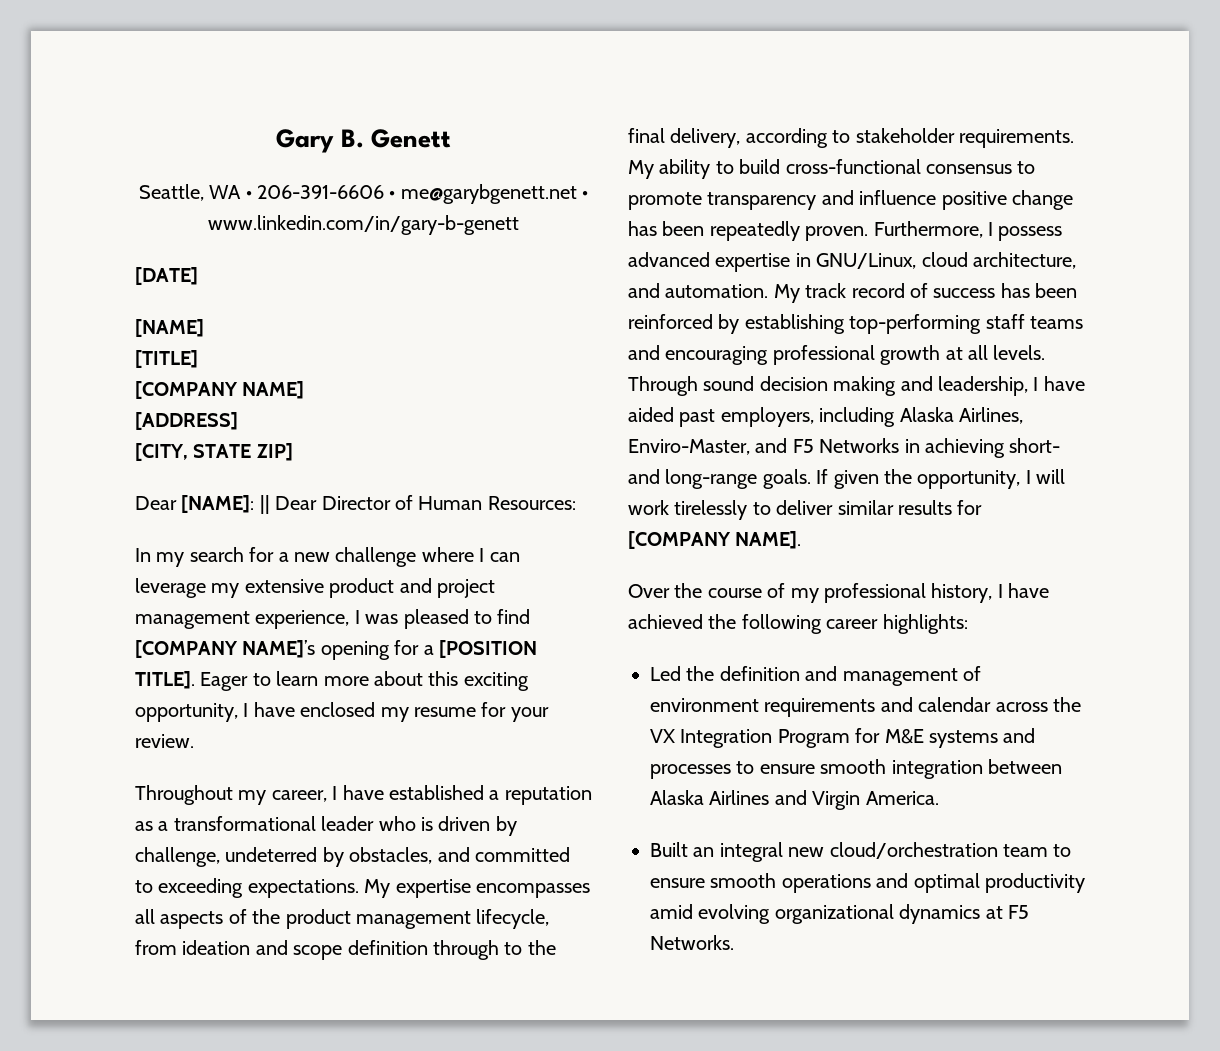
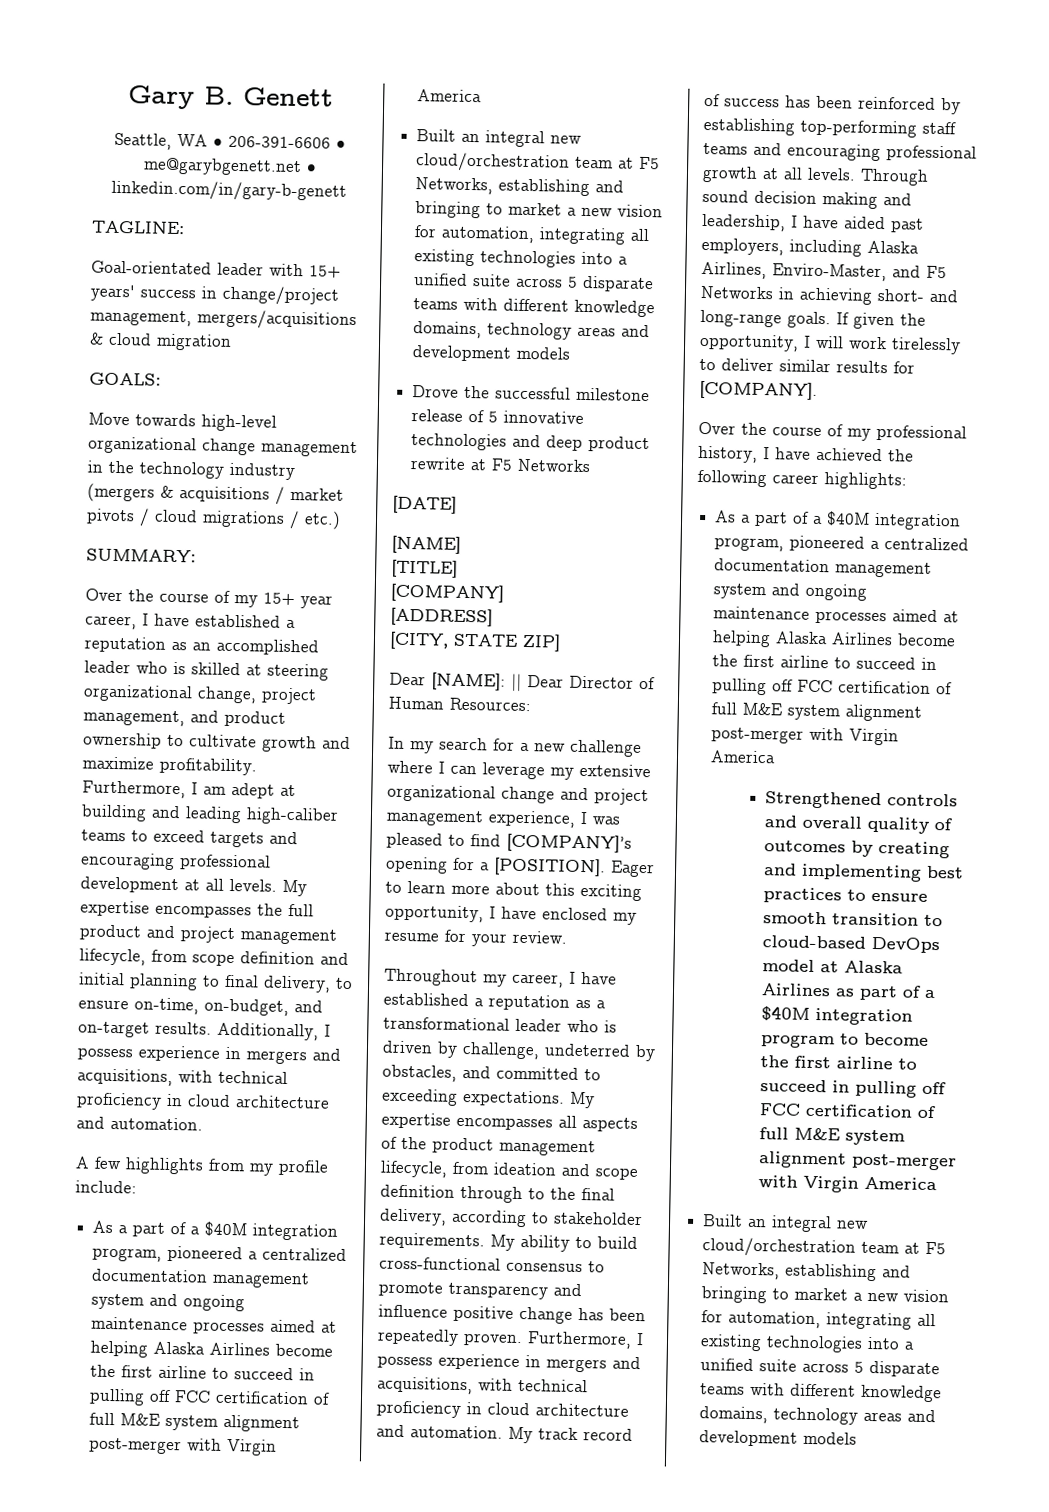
[208,215,520,235] www.linkedin.com/in/gary-b-genett -> [111,179,347,202] [91,220,185,235] [91,260,341,278] [90,284,339,306] [90,309,357,331] [89,332,232,351] [89,372,161,386] [88,412,277,432] [88,436,358,458] [87,460,295,481] [87,483,344,505] [86,508,341,530] [86,548,196,563] [85,588,333,609] [85,613,296,630] [84,636,319,656] [84,660,329,681] [83,684,317,705] [83,709,286,727] [83,732,351,753] [82,756,257,776] [82,780,296,799] [81,804,339,825] [81,829,298,848] [81,852,271,871] [80,876,307,897] [80,900,314,919] [79,924,337,945] [79,948,349,967] [79,972,353,993] [78,997,323,1017] [78,1021,331,1041] [77,1045,341,1065] [77,1068,288,1087] [76,1092,330,1110] [76,1116,203,1131] [75,1156,329,1176] [75,1180,137,1194] [92,1220,339,1241] [92,1245,348,1263] [91,1268,311,1289] [91,1293,246,1312] [91,1316,338,1335] [90,1340,334,1358] [90,1364,316,1381] [89,1388,331,1406] [89,1412,301,1433] [89,1437,278,1456] [417,89,483,103] [416,129,583,148] [416,152,661,173] [415,177,625,197] [415,201,664,219] [414,225,651,245] [414,249,629,268] [414,273,655,293] [413,297,656,318] [413,321,651,340] [412,345,571,362] [412,385,651,402] [411,409,585,424] [411,433,651,453] [410,457,592,473] linkedin.com/in/gary-b-genett // TAGLINE: // Goal-orientated leader with 15+ years' success in change/project management, mergers/acquisitions & cloud migration // GOALS: // Move towards high-level organizational change management in the technology industry (mergers & acquisitions / market pivots / cloud migrations / etc.) // SUMMARY: // Over the course of my 15+ year career, I have established a reputation as an accomplished leader who is skilled at steering organizational change, project management, and product ownership to cultivate growth and maximize profitability. Furthermore, I am adept at building and leading high-caliber teams to exceed targets and encouraging professional development at all levels. My expertise encompasses the full product and project management lifecycle, from scope definition and initial planning to final delivery, to ensure on-time, on-budget, and on-target results. Additionally, I possess experience in mergers and acquisitions, with technical proficiency in cloud architecture and automation. // A few highlights from my profile include: // As a part of a $40M integration program, pioneered a centralized documentation management system and ongoing maintenance processes aimed at helping Alaska Airlines become the first airline to succeed in pulling off FCC certification of full M&E system alignment post-merger with Virgin America // Built an integral new cloud/orchestration team at F5 Networks, establishing and bringing to market a new vision for automation, integrating all existing technologies into a unified suite across 5 disparate teams with different knowledge domains, technology areas and development models // Drove the successful milestone release of 5 innovative technologies and deep product rewrite at F5 Networks
[135,381,305,399] [COMPANY NAME] -> [390,583,504,603] [COMPANY]
[329,578,395,598] product -> [387,784,555,804] organizational change
[135,640,316,658] [COMPANY NAME]’s -> [506,833,632,853] [COMPANY]’s
[438,640,537,658] [135,671,195,689] [POSITION TITLE]. -> [493,857,606,877] [POSITION].
[628,252,1076,272] advanced expertise in GNU/Linux, cloud architecture, -> [438,1353,641,1373] [377,1376,588,1395] [376,1400,629,1419] experience in mergers and acquisitions, with technical proficiency in cloud architecture
[628,531,802,549] [COMPANY NAME]. -> [699,380,818,400] [COMPANY].
[650,666,981,686] [650,697,1081,717] [650,728,1036,748] [650,759,1062,779] [650,790,939,810] [650,842,1072,862] [650,873,1085,893] [650,904,1029,924] [650,935,734,950] Led the definition and management of environment requirements and calendar across the VX Integration Program for M&E systems and processes to ensure smooth integration between Alaska Airlines and Virgin America. // Built an integral new cloud/orchestration team to ensure smooth operations and optimal productivity amid evolving organizational dynamics at F5 Networks. -> [715,510,962,531] [714,535,970,552] [714,558,933,578] [713,583,868,601] [713,606,960,625] [712,630,957,648] [712,654,938,671] [712,678,953,696] [711,702,923,722] [711,727,900,746] [710,750,777,764] [764,791,958,810] [763,815,952,834] [763,840,950,859] [762,863,964,882] [762,887,928,904] [762,911,943,927] [761,935,940,954] [761,959,903,974] [760,983,936,1001] [760,1006,913,1026] [760,1032,929,1049] [759,1055,917,1070] [759,1079,946,1098] [758,1103,936,1119] [758,1127,905,1146] [758,1151,957,1171] [757,1175,937,1193] [702,1214,870,1233] [702,1237,947,1258] [702,1262,912,1282] [701,1286,950,1304] [701,1310,937,1330] [700,1334,916,1353] [700,1358,941,1378] [700,1382,943,1403] [699,1406,937,1425] [699,1430,858,1447] As a part of a $40M integration program, pioneered a centralized documentation management system and ongoing maintenance processes aimed at helping Alaska Airlines become the first airline to succeed in pulling off FCC certification of full M&E system alignment post-merger with Virgin America // Strengthened controls and overall quality of outcomes by creating and implementing best practices to ensure smooth transition to cloud-based DevOps model at Alaska Airlines as part of a $40M integration program to become the first airline to succeed in pulling off FCC certification of full M&E system alignment post-merger with Virgin America // Built an integral new cloud/orchestration team at F5 Networks, establishing and bringing to market a new vision for automation, integrating all existing technologies into a unified suite across 5 disparate teams with different knowledge domains, technology areas and development models

